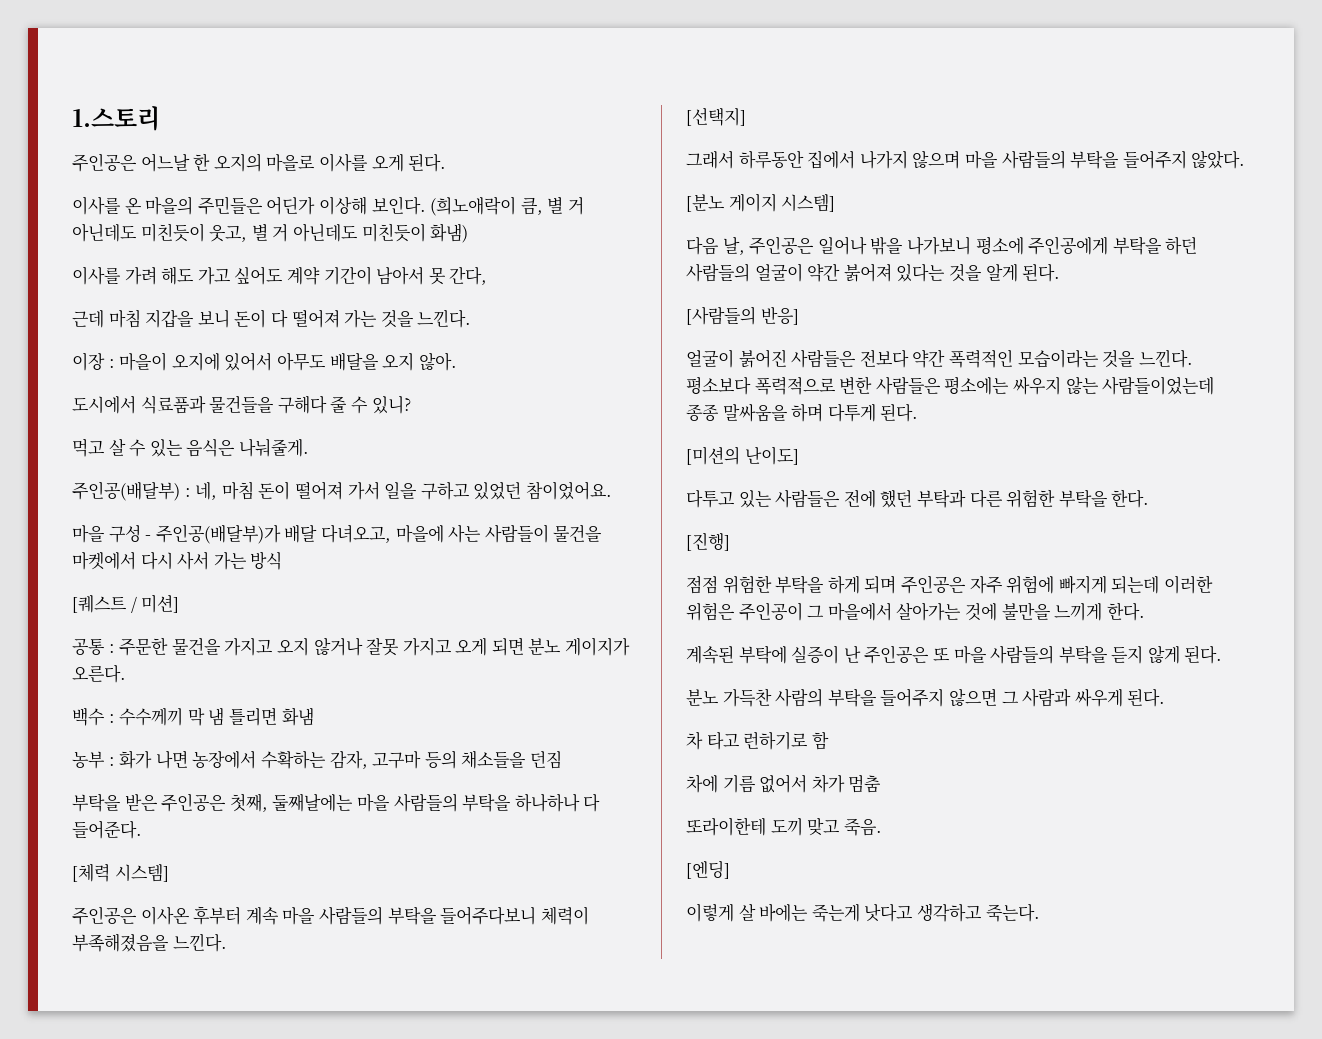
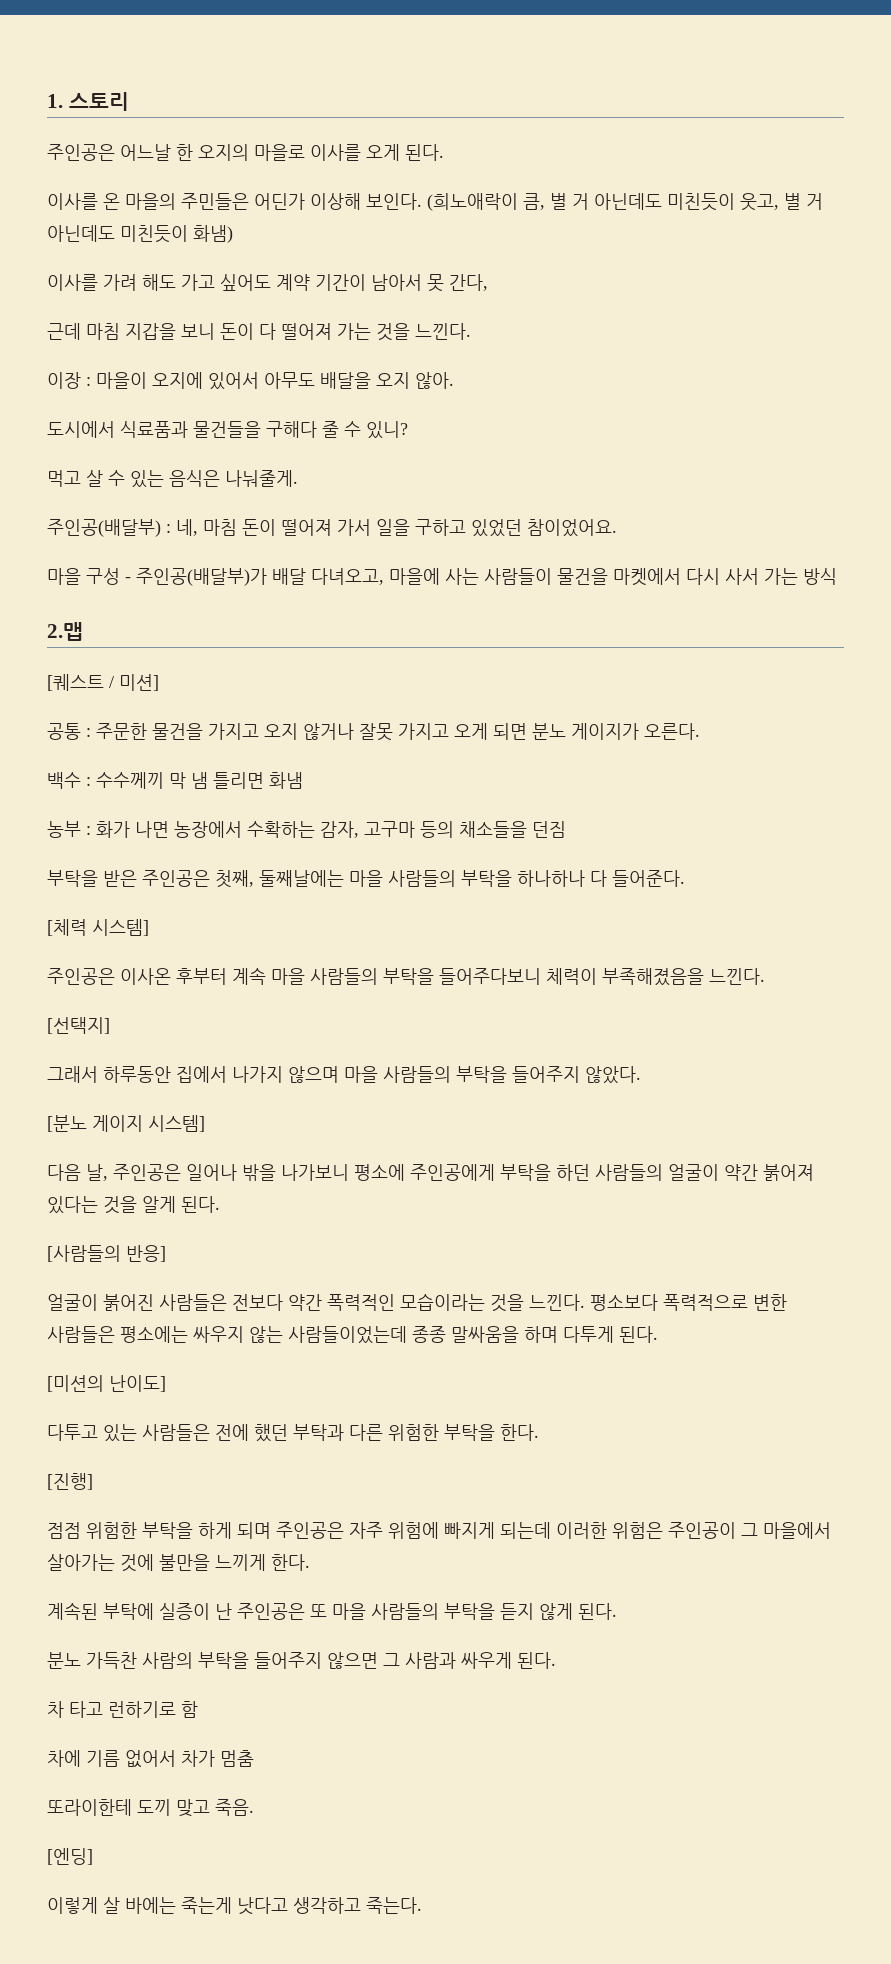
[72,106,160,131] 1.스토리 -> [47,92,129,111] 1. 스토리
(283, 560) none -> [47,622,83,641] // 2.맵

